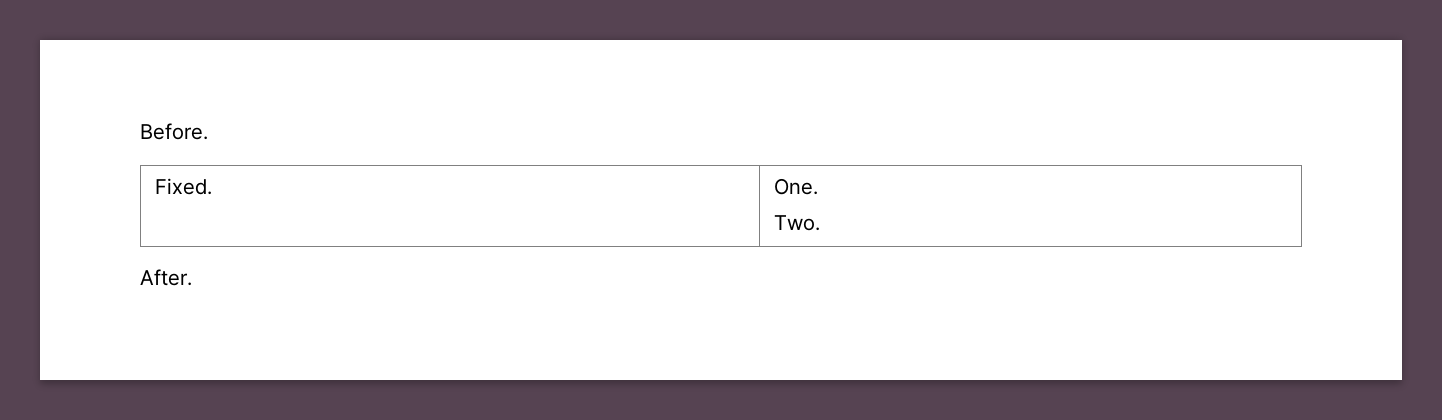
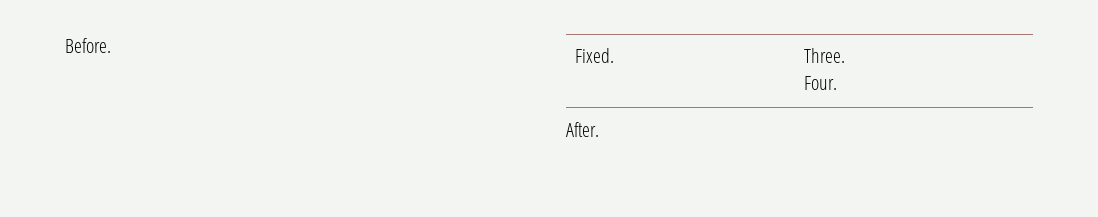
[774,178,819,195] [774,215,821,231] One. // Two. -> [804,48,846,63] [804,76,838,90] Three. // Four.

